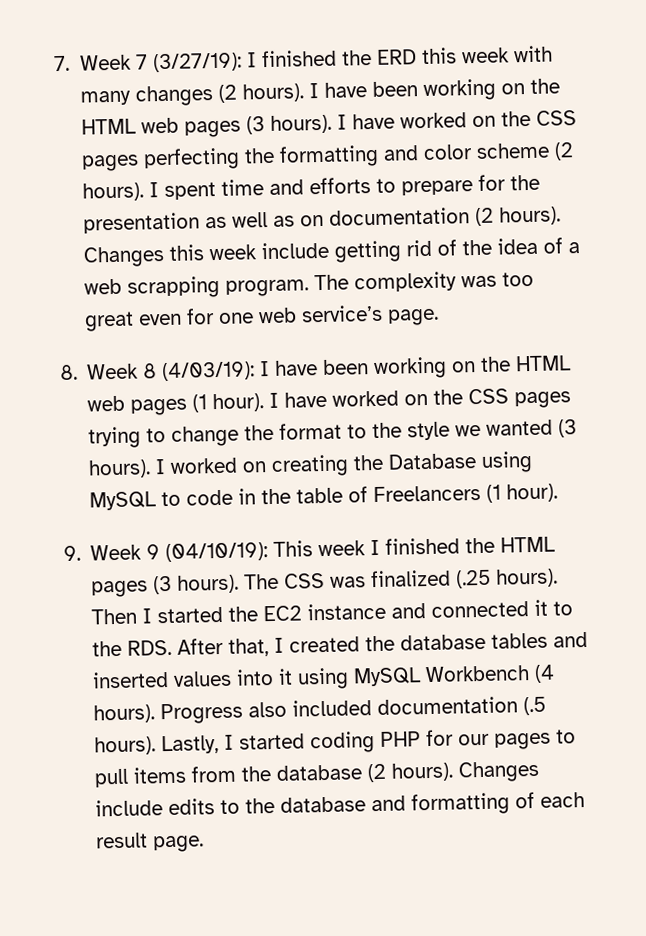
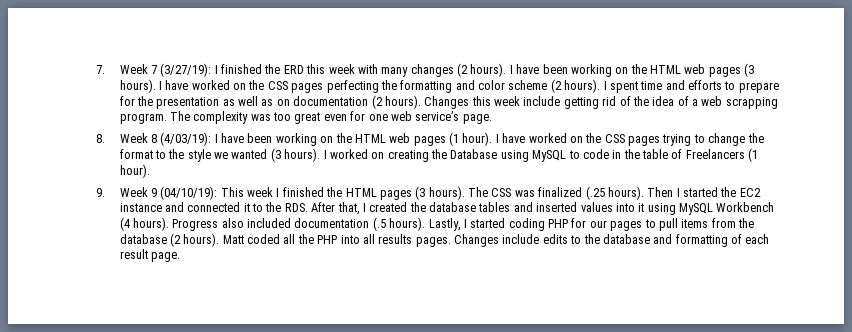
(454, 772) none -> [222,234,451,247] Matt coded all the PHP into all results pages.

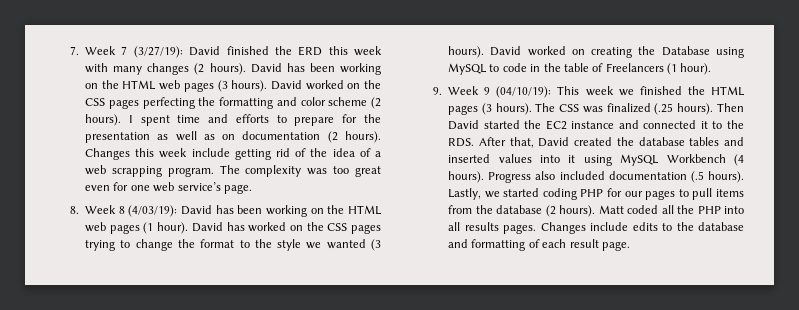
[214,65,218,74] I -> [189,46,221,56] David
[509,64,540,74] I have -> [250,63,305,73] David has
[158,80,189,90] I have -> [270,80,302,90] David
[214,133,245,143] I have -> [181,205,234,215] David has
[495,133,526,143] I have -> [191,222,245,232] David has
[323,150,327,159] I -> [490,46,522,56] David
[276,188,280,197] I -> [618,89,634,96] we
[676,188,680,197] I -> [448,120,480,130] David
[362,203,366,212] I -> [538,137,570,147] David
[463,219,467,228] I -> [484,191,500,198] we

